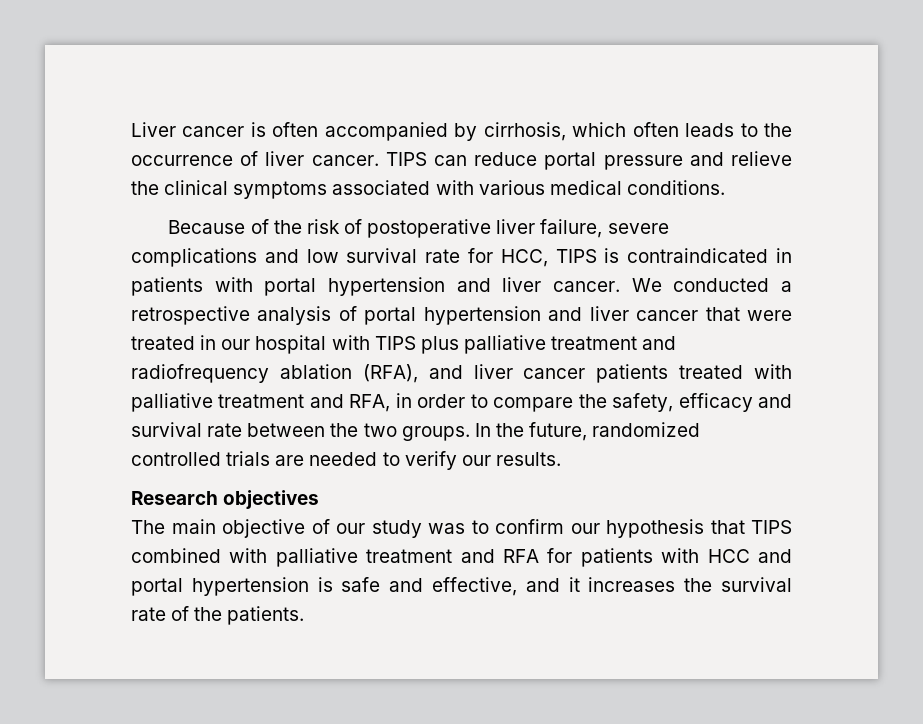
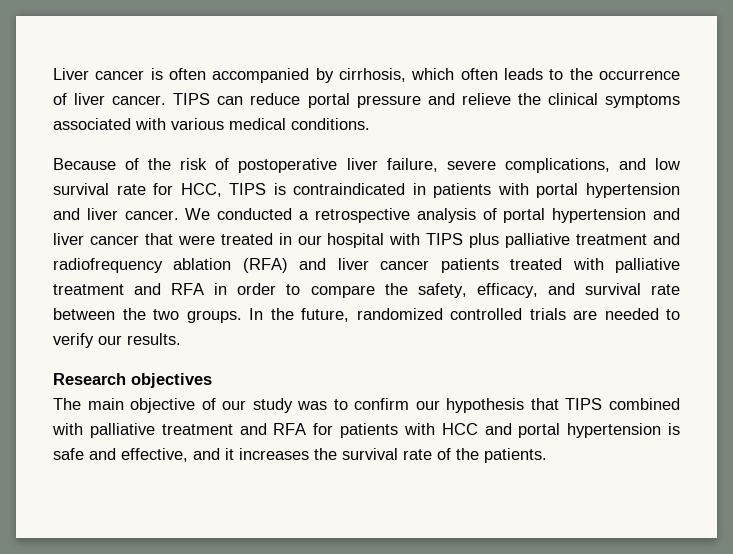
[131,248,257,267] complications -> [504,158,610,173] complications,
[362,364,418,383] (RFA), -> [242,258,288,273] (RFA)
[349,394,391,412] RFA, -> [171,283,205,295] RFA
[678,393,753,412] efficacy -> [476,283,538,298] efficacy,

